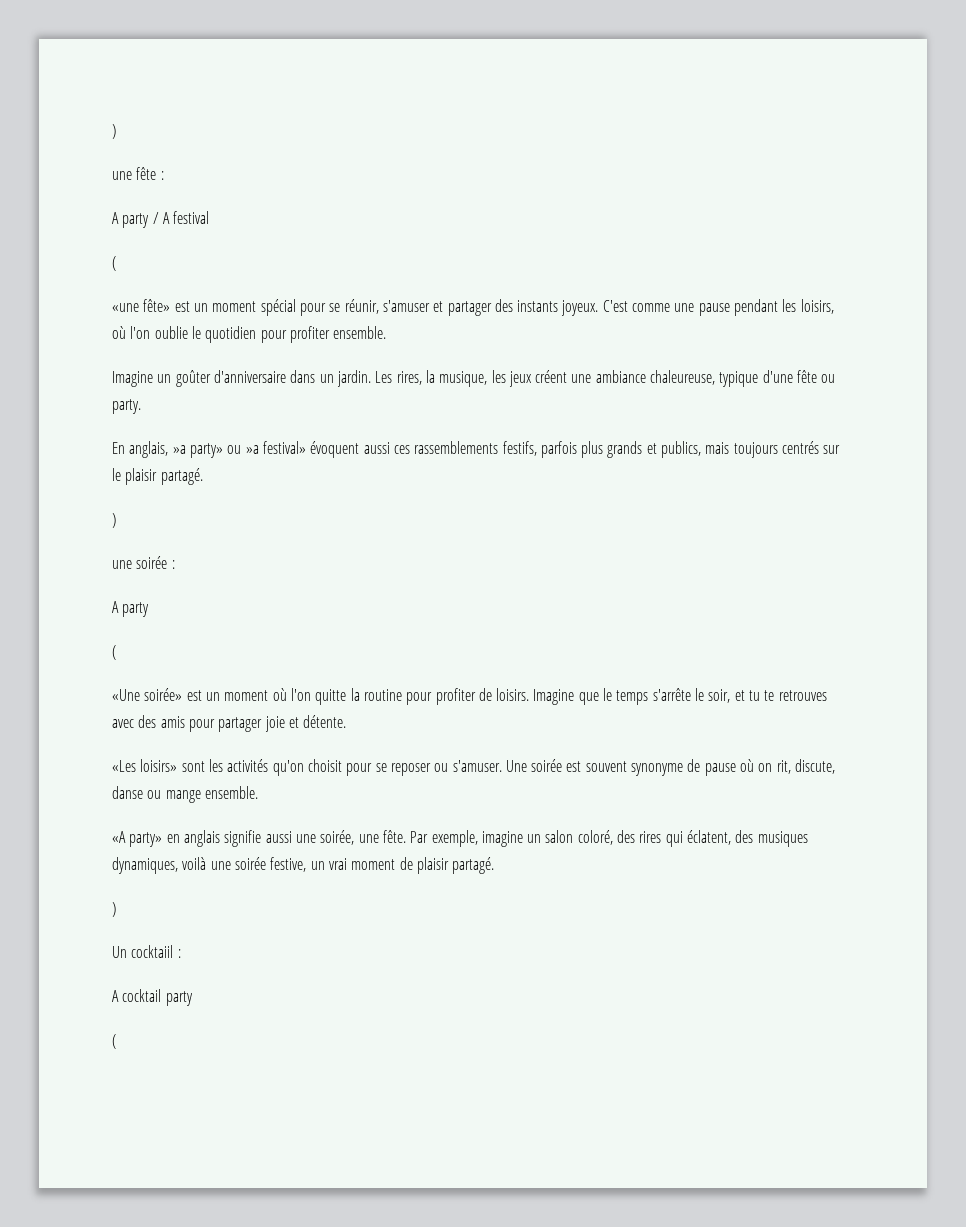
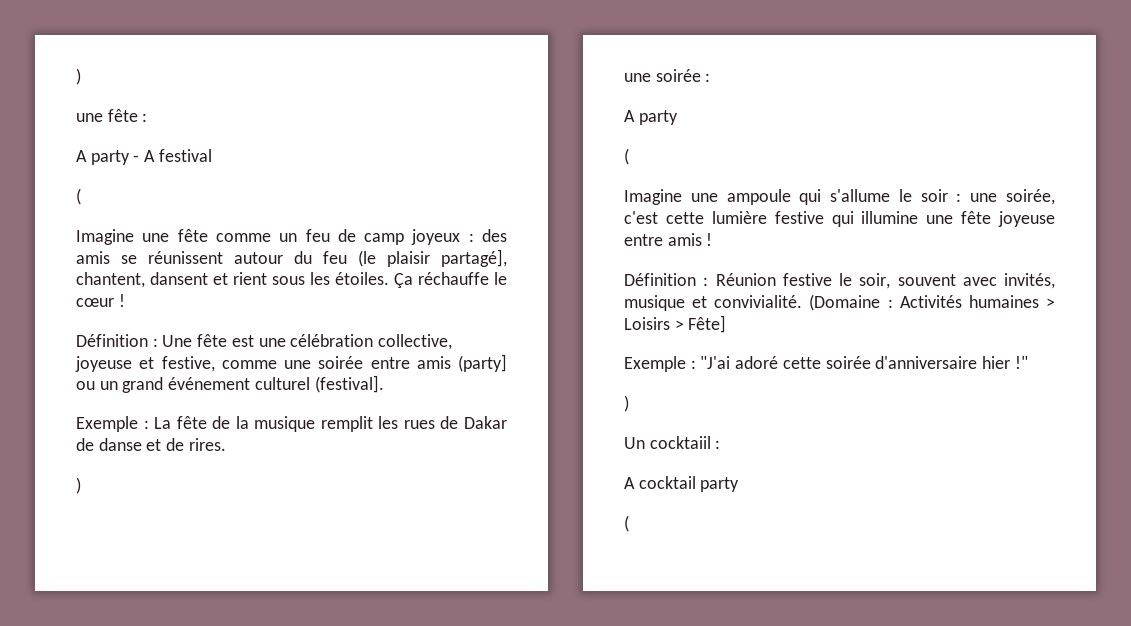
[152,212,159,224] / -> [133,155,140,162] -
[112,299,834,316] [112,326,387,343] [112,370,836,387] [112,399,141,414] [112,441,841,458] [112,468,203,485] «une fête» est un moment spécial pour se réunir, s'amuser et partager des instants joyeux. C'est comme une pause pendant les loisirs, où l'on oublie le quotidien pour profiter ensemble. // Imagine un goûter d'anniversaire dans un jardin. Les rires, la musique, les jeux créent une ambiance chaleureuse, typique d'une fête ou party. // En anglais, »a party» ou »a festival» évoquent aussi ces rassemblements festifs, parfois plus grands et publics, mais toujours centrés sur le plaisir partagé. -> [76,229,508,245] [76,249,507,267] [76,272,507,288] [76,294,125,307] [76,334,453,350] [75,354,507,372] [76,375,384,393] [76,416,507,432] [76,438,226,451] Imagine une fête comme un feu de camp joyeux : des amis se réunissent autour du feu (le plaisir partagé], chantent, dansent et rient sous les étoiles. Ça réchauffe le cœur ! // Définition : Une fête est une célébration collective, joyeuse et festive, comme une soirée entre amis (party] ou un grand événement culturel (festival]. // Exemple : La fête de la musique remplit les rues de Dakar de danse et de rires.
[112,688,827,705] [112,715,347,732] [112,759,836,776] [112,786,258,803] [112,830,808,847] [112,857,495,874] «Une soirée» est un moment où l'on quitte la routine pour profiter de loisirs. Imagine que le temps s'arrête le soir, et tu te retrouves avec des amis pour partager joie et détente. // «Les loisirs» sont les activités qu'on choisit pour se reposer ou s'amuser. Une soirée est souvent synonyme de pause où on rit, discute, danse ou mange ensemble. // «A party» en anglais signifie aussi une soirée, une fête. Par exemple, imagine un salon coloré, des rires qui éclatent, des musiques dynamiques, voilà une soirée festive, un vrai moment de plaisir partagé. -> [624,189,1055,205] [624,211,1055,227] [624,233,713,246] [624,273,1055,289] [624,294,1055,311] [624,315,727,333] [624,356,1028,372] Imagine une ampoule qui s'allume le soir : une soirée, c'est cette lumière festive qui illumine une fête joyeuse entre amis ! // Définition : Réunion festive le soir, souvent avec invités, musique et convivialité. (Domaine : Activités humaines > Loisirs > Fête] // Exemple : "J'ai adoré cette soirée d'anniversaire hier !"

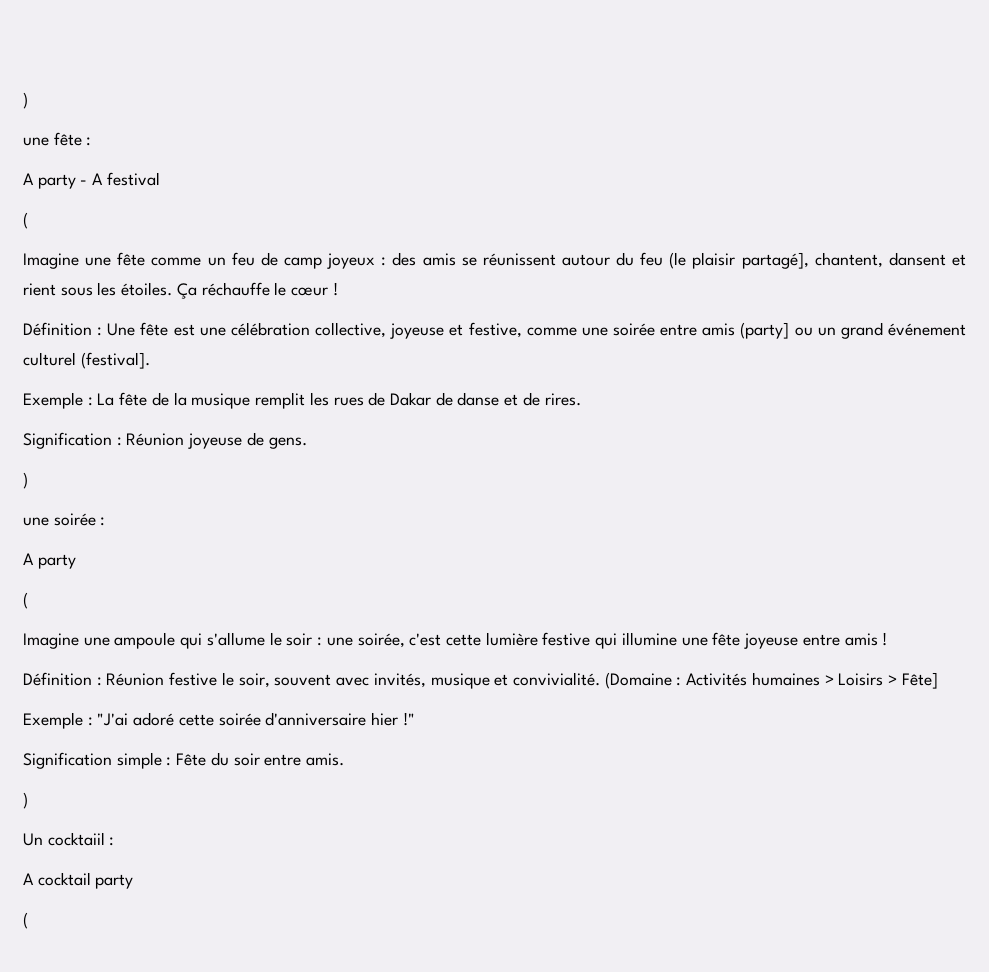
(226, 444) none -> [23,432,307,449] // Signification : Réunion joyeuse de gens.
(1028, 362) none -> [23,752,345,769] // Signification simple : Fête du soir entre amis.

